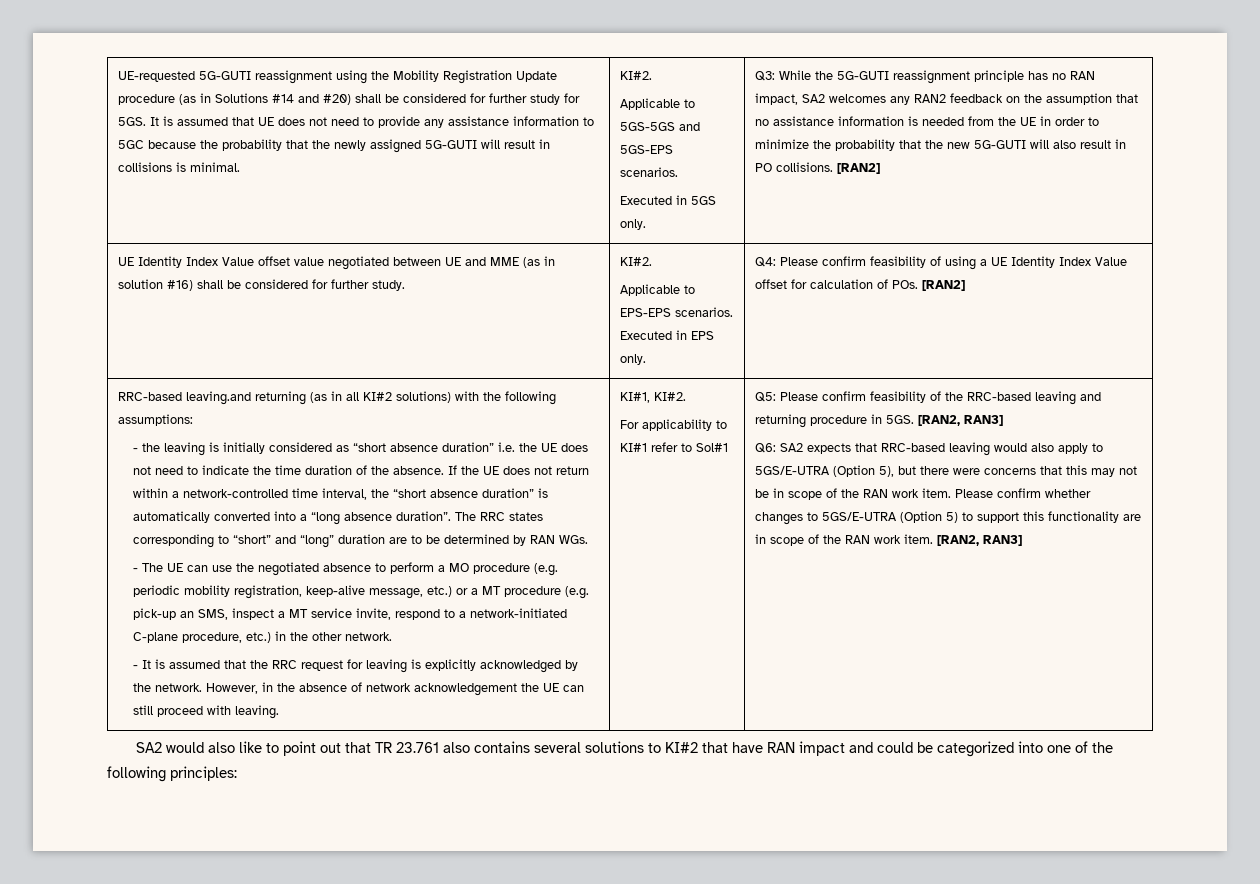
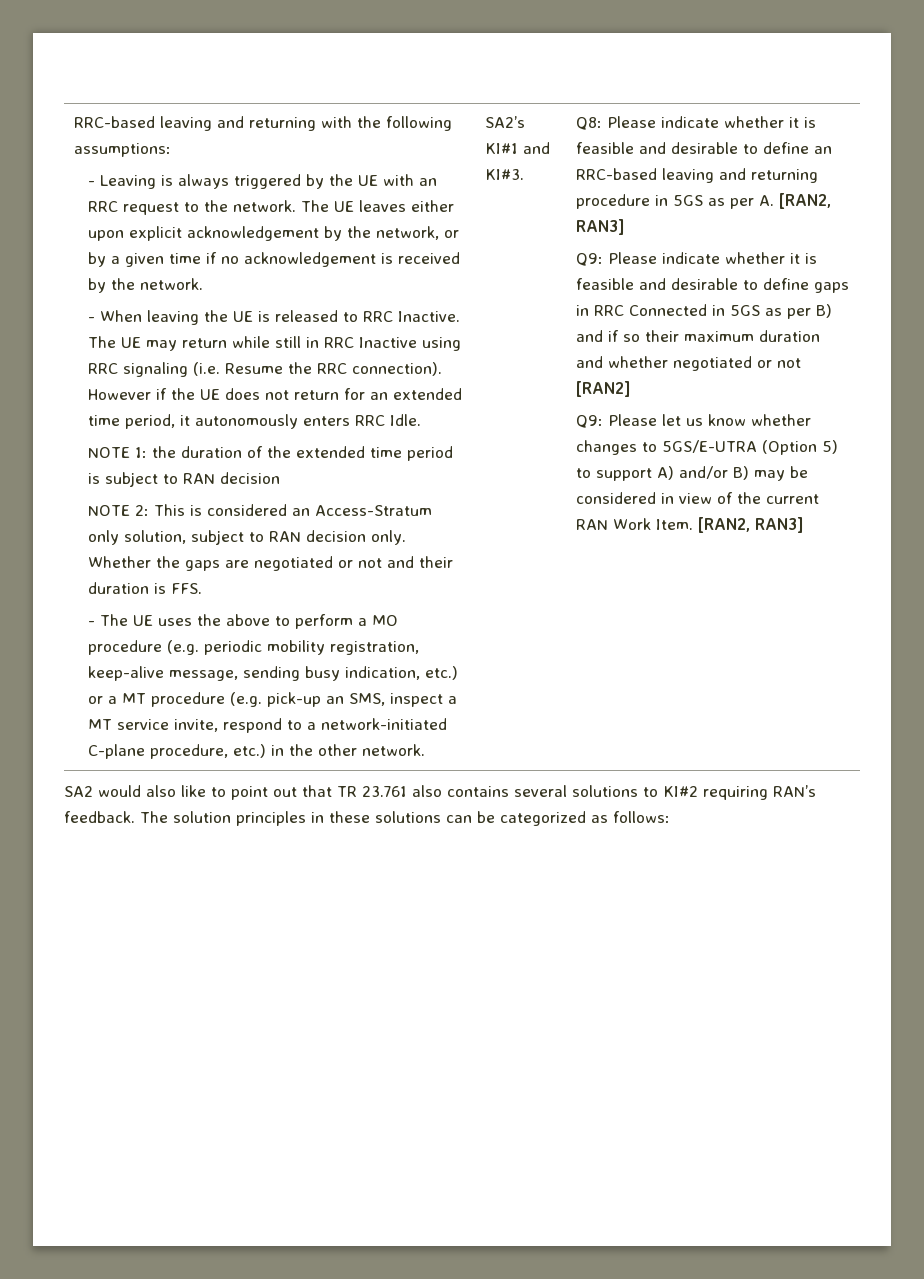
[118,70,558,84] [118,93,581,105] [118,116,595,128] [118,139,551,153] [118,162,241,172] [620,71,653,80] [620,98,696,110] [620,122,701,131] [620,145,674,154] [620,167,679,177] [620,195,717,205] [620,219,647,230] [755,70,1096,84] [755,93,1139,105] [755,116,1100,126] [755,139,1127,151] [755,162,881,174] [118,256,556,270] [118,279,406,291] [620,257,653,266] [620,284,696,296] [620,307,734,317] [620,330,715,340] [620,354,647,365] [755,256,1128,270] [755,279,966,291] [118,391,452,405] UE-requested 5G-GUTI reassignment using the Mobility Registration Update procedure (as in Solutions #14 and #20) shall be considered for further study for 5GS. It is assumed that UE does not need to provide any assistance information to 5GC because the probability that the newly assigned 5G-GUTI will result in collisions is minimal. | KI#2. // Applicable to 5GS-5GS and 5GS-EPS scenarios. // Executed in 5GS only. | Q3: While the 5G-GUTI reassignment principle has no RAN impact, SA2 welcomes any RAN2 feedback on the assumption that no assistance information is needed from the UE in order to minimize the probability that the new 5G-GUTI will also result in PO collisions. [RAN2] // UE Identity Index Value offset value negotiated between UE and MME (as in solution #16) shall be considered for further study. | KI#2. // Applicable to EPS-EPS scenarios. Executed in EPS only. | Q4: Please confirm feasibility of using a UE Identity Index Value offset for calculation of POs. [RAN2] // RRC-based leaving.and returning (as in all KI#2 solutions) -> [73,116,316,131] RRC-based leaving and returning
[141,442,588,456] [132,465,457,475] the leaving is initially considered as “short absence duration” i.e. the UE does not need to indicate the time duration of the absence. If -> [100,174,438,189] [88,200,455,215] [88,226,460,241] [88,252,461,267] [88,278,204,293] [88,310,461,325] [88,336,462,351] [88,362,443,377] [88,388,168,400] Leaving is always triggered by the UE with an RRC request to the network. The UE leaves either upon explicit acknowledgement by the network, or by a given time if no acknowledgement is received by the network. // - When leaving the UE is released to RRC Inactive. The UE may return while still in RRC Inactive using RRC signaling (i.e. Resume the RRC connection). However if
[132,488,548,500] [132,511,543,525] [132,534,588,548] [132,562,371,576] within a network-controlled time interval, the “short absence duration” is automatically converted into a “long absence duration”. The RRC states corresponding to “short” and “long” duration are to be determined by RAN WGs. // - The UE can use the negotiated absence -> [344,388,463,400] [88,414,422,429] [88,446,454,461] [88,472,281,487] [88,504,433,516] [88,530,407,545] [88,556,454,571] [88,582,203,594] [88,614,271,626] for an extended time period, it autonomously enters RRC Idle. // NOTE 1: the duration of the extended time period is subject to RAN decision // NOTE 2: This is considered an Access-Stratum only solution, subject to RAN decision only. Whether the gaps are negotiated or not and their duration is FFS. // - The UE uses the above
(423, 593) none -> [243,666,421,681] sending busy indication,
[132,659,578,673] [132,682,584,696] [132,705,279,719] [620,392,687,403] [620,419,728,431] [620,442,729,452] [755,391,964,403] // - It is assumed that the RRC request for leaving is explicitly acknowledged by the network. However, in the absence of network acknowledgement the UE can still proceed with leaving. | KI#1, KI#2. // For applicability to KI#1 refer to Sol#1 | Q5: Please confirm feasibility of the -> [484,116,525,128] [484,142,550,154] [484,169,524,180] [575,116,816,130] [575,142,832,154] | SA2’s KI#1 and KI#3. | Q8: Please indicate whether it is feasible and desirable to define an
[886,415,1004,426] [755,442,1104,456] [755,465,1138,477] [755,488,1042,500] 5GS. [RAN2, RAN3] // Q6: SA2 expects that RRC-based leaving would also apply to 5GS/E-UTRA (Option 5), but there were concerns that this may not be in scope of the RAN work item. Please confirm -> [672,193,831,209] [575,219,625,235] [575,252,817,266] [575,278,849,293] [575,304,832,319] [575,330,820,342] [575,356,801,371] [575,381,631,397] [575,414,746,428] 5GS as per A. [RAN2, RAN3] // Q9: Please indicate whether it is feasible and desirable to define gaps in RRC Connected in 5GS as per B) and if so their maximum duration and whether negotiated or not [RAN2] // Q9: Please let us know
[1023,511,1142,523] [755,534,934,546] this functionality are in scope of the RAN work item. -> [656,466,808,481] [575,492,819,504] [575,518,693,530] A) and/or B) may be considered in view of the current RAN Work Item.
[701,741,1113,757] [107,766,237,782] that have RAN impact and could be categorized into one of the following principles: -> [703,785,816,800] [64,811,670,826] requiring RAN’s feedback. The solution principles in these solutions can be categorized as follows:

